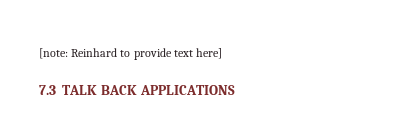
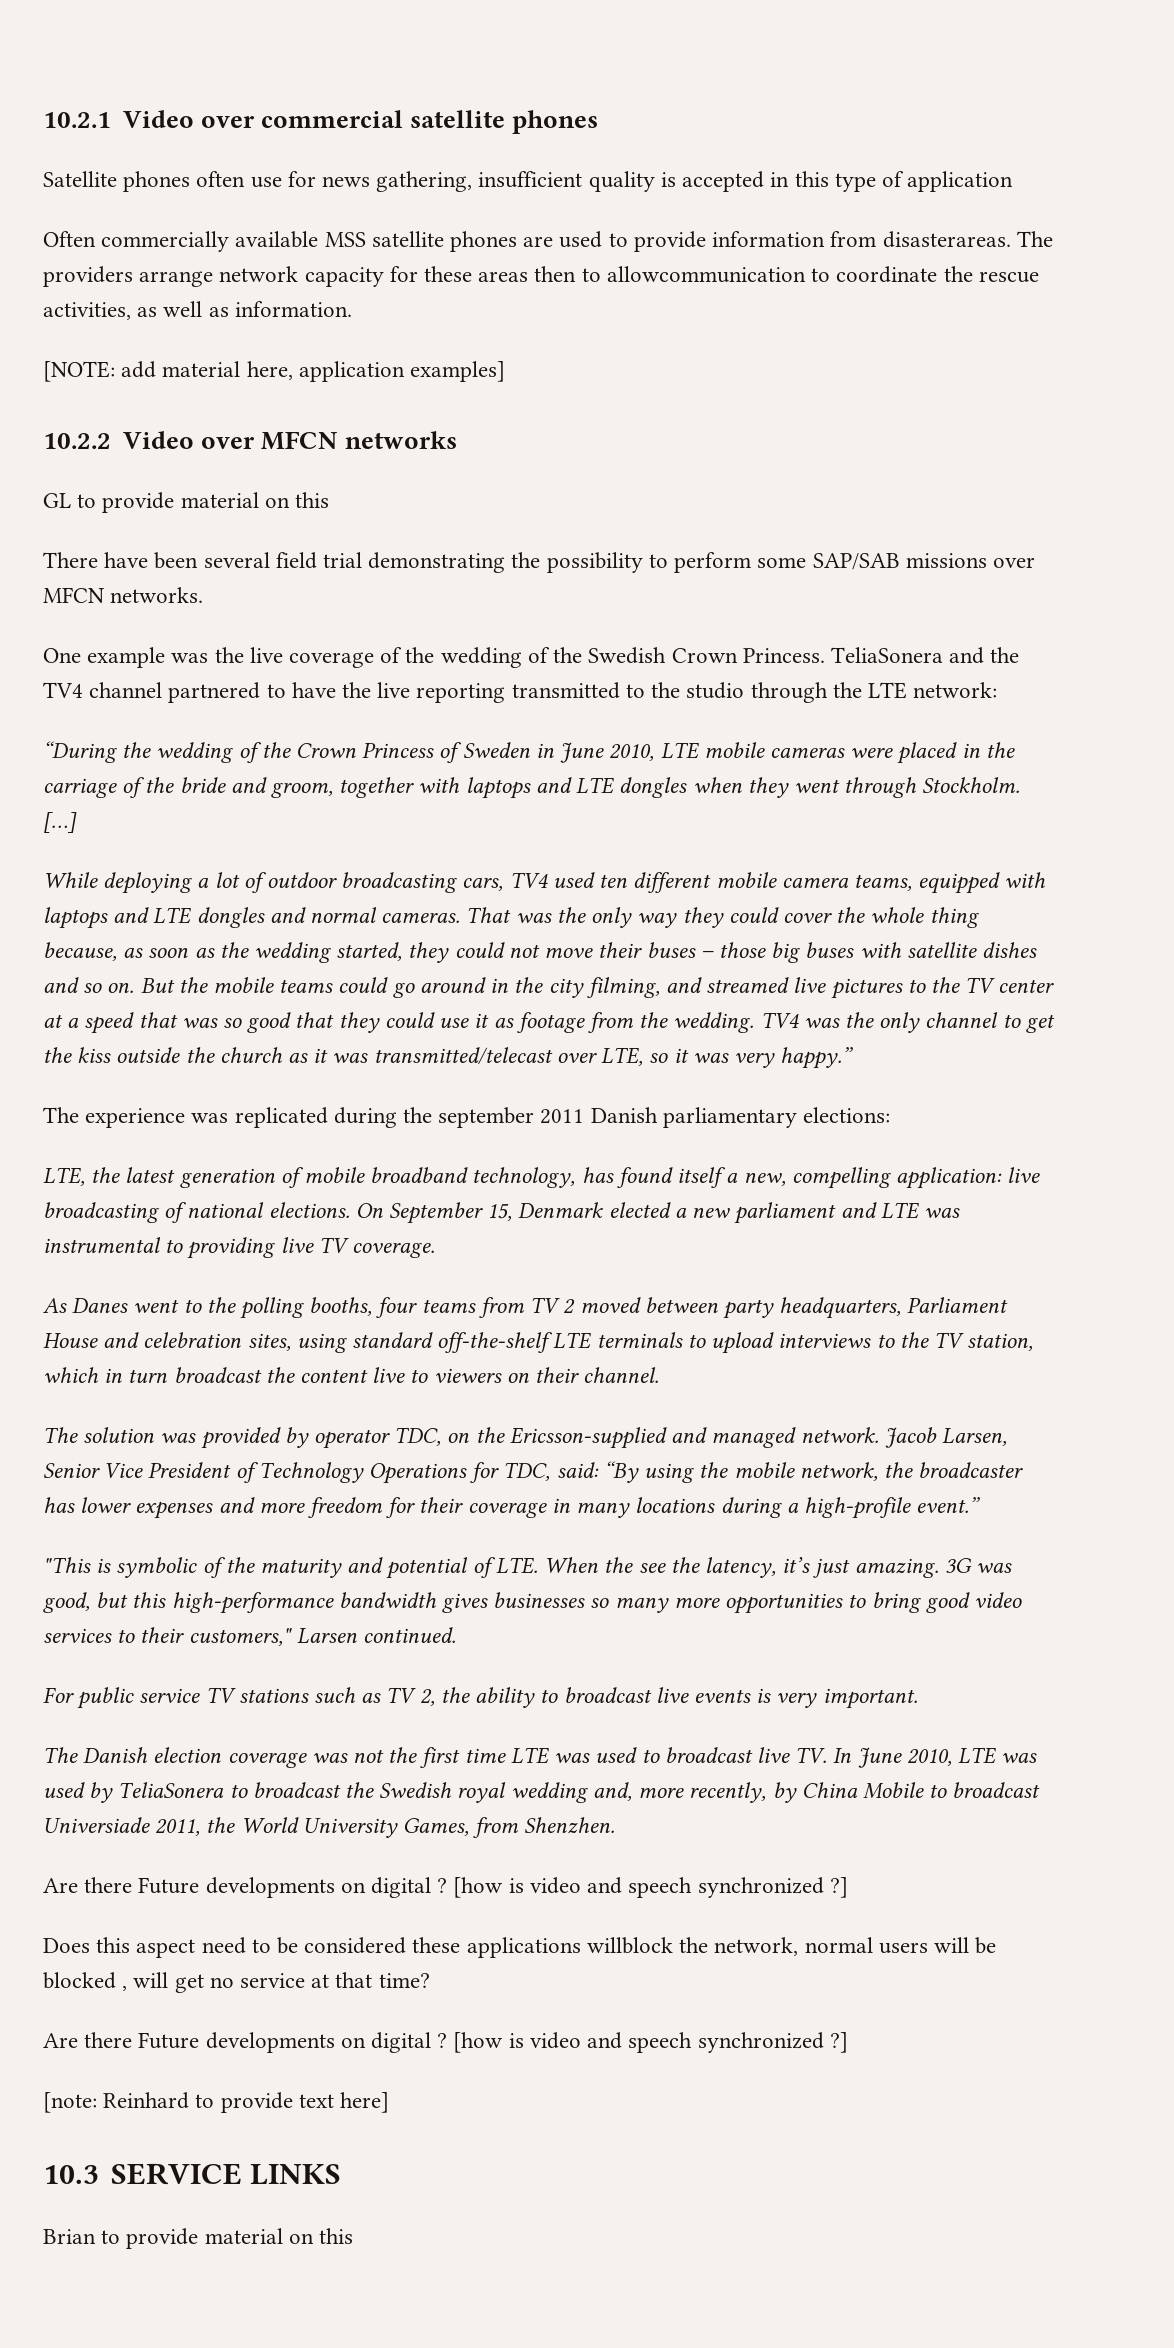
(39, 53) none -> [43,110,599,134] [43,171,1014,192] [43,231,1053,252] [43,266,1039,287] [43,301,352,320] [43,361,506,382] [43,431,457,450] [43,492,330,513] [43,552,1035,573] [43,587,204,603] [43,647,1020,668] [43,682,998,703] [43,741,1015,764] [43,777,1021,799] [43,812,77,833] [43,872,1047,894] [43,907,979,929] [43,942,1037,963] [43,977,1055,999] [43,1012,1055,1034] [43,1047,854,1069] [43,1107,891,1128] [43,1167,1041,1189] [43,1202,960,1224] [43,1237,436,1259] [43,1297,1009,1319] [43,1332,1034,1354] [43,1367,660,1383] [43,1427,1007,1449] [43,1461,1024,1484] [43,1497,981,1519] [43,1557,1012,1579] [43,1592,1022,1614] [43,1627,457,1646] [43,1687,918,1709] [43,1747,1038,1768] [43,1782,1041,1803] [43,1817,616,1838] [43,1877,848,1898] [43,1937,997,1958] [43,1972,430,1993] [43,2032,848,2053] 10.2.1 Video over commercial satellite phones // Satellite phones often use for news gathering, insufficient quality is accepted in this type of application // Often commercially available MSS satellite phones are used to provide information from disasterareas. The providers arrange network capacity for these areas then to allowcommunication to coordinate the rescue activities, as well as information. // [NOTE: add material here, application examples] // 10.2.2 Video over MFCN networks // GL to provide material on this // There have been several field trial demonstrating the possibility to perform some SAP/SAB missions over MFCN networks. // One example was the live coverage of the wedding of the Swedish Crown Princess. TeliaSonera and the TV4 channel partnered to have the live reporting transmitted to the studio through the LTE network: // “During the wedding of the Crown Princess of Sweden in June 2010, LTE mobile cameras were placed in the carriage of the bride and groom, together with laptops and LTE dongles when they went through Stockholm. […] // While deploying a lot of outdoor broadcasting cars, TV4 used ten different mobile camera teams, equipped with laptops and LTE dongles and normal cameras. That was the only way they could cover the whole thing because, as soon as the wedding started, they could not move their buses – those big buses with satellite dishes and so on. But the mobile teams could go around in the city filming, and streamed live pictures to the TV center at a speed that was so good that they could use it as footage from the wedding. TV4 was the only channel to get the kiss outside the church as it was transmitted/telecast over LTE, so it was very happy.” // The experience was replicated during the september 2011 Danish parliamentary elections: // LTE, the latest generation of mobile broadband technology, has found itself a new, compelling application: live broadcasting of national elections. On September 15, Denmark elected a new parliament and LTE was instrumental to providing live TV coverage. // As Danes went to the polling booths, four teams from TV 2 moved between party headquarters, Parliament House and celebration sites, using standard off-the-shelf LTE terminals to upload interviews to the TV station, which in turn broadcast the content live to viewers on their channel. // The solution was provided by operator TDC, on the Ericsson-supplied and managed network. Jacob Larsen, Senior Vice President of Technology Operations for TDC, said: “By using the mobile network, the broadcaster has lower expenses and more freedom for their coverage in many locations during a high-profile event.” // "This is symbolic of the maturity and potential of LTE. When the see the latency, it’s just amazing. 3G was good, but this high-performance bandwidth gives businesses so many more opportunities to bring good video services to their customers," Larsen continued. // For public service TV stations such as TV 2, the ability to broadcast live events is very important. // The Danish election coverage was not the first time LTE was used to broadcast live TV. In June 2010, LTE was used by TeliaSonera to broadcast the Swedish royal wedding and, more recently, by China Mobile to broadcast Universiade 2011, the World University Games, from Shenzhen. // Are there Future developments on digital ? [how is video and speech synchronized ?] // Does this aspect need to be considered these applications willblock the network, normal users will be blocked , will get no service at that time? // Are there Future developments on digital ? [how is video and speech synchronized ?] //
[39,85,235,95] 7.3 TALK BACK APPLICATIONS -> [43,2163,341,2185] [43,2228,354,2249] 10.3 SERVICE LINKS // Brian to provide material on this

